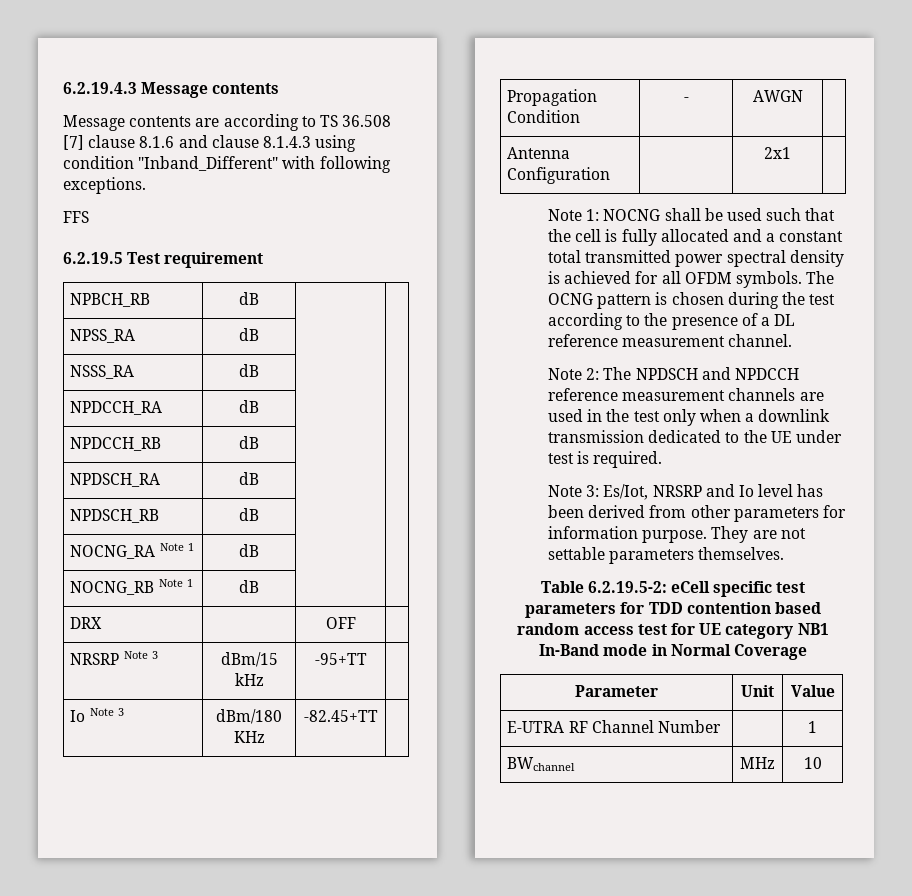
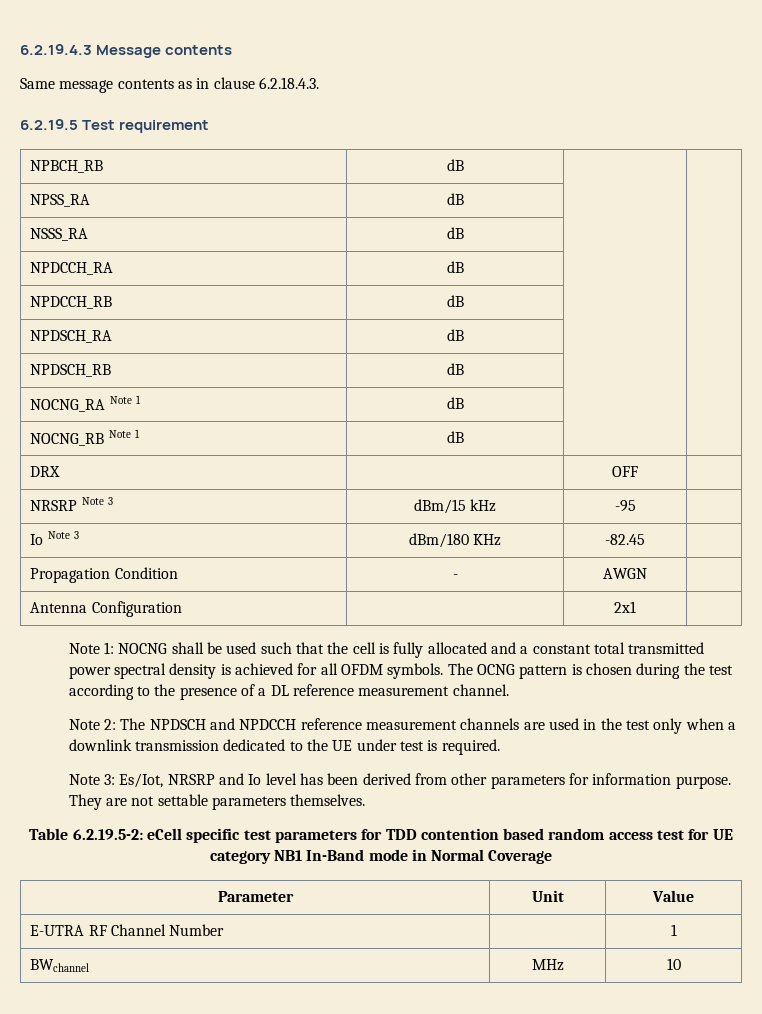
[63,114,392,131] [63,135,357,152] [63,156,391,173] [63,177,146,194] [63,211,89,223] Message contents are according to TS 36.508 [7] clause 8.1.6 and clause 8.1.4.3 using condition "Inband_Different" with following exceptions. // FFS -> [20,77,319,93] Same message contents as in clause 6.2.18.4.3.
[314,653,367,665] -95+TT -> [614,500,636,512] -95
[303,710,378,722] -82.45+TT -> [605,534,645,545] -82.45

